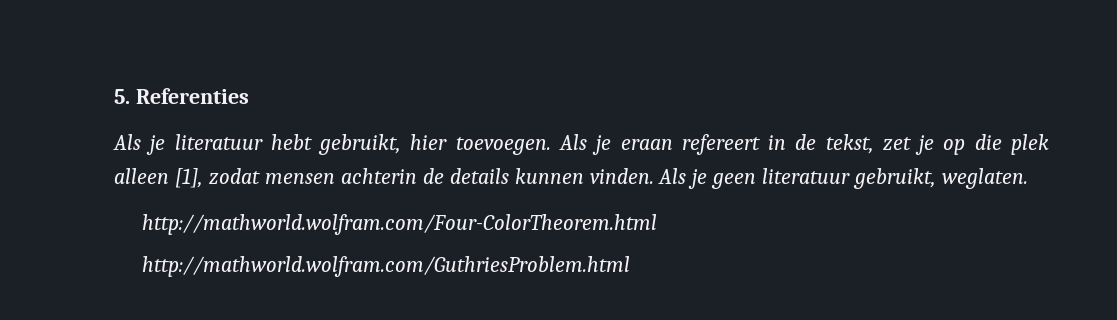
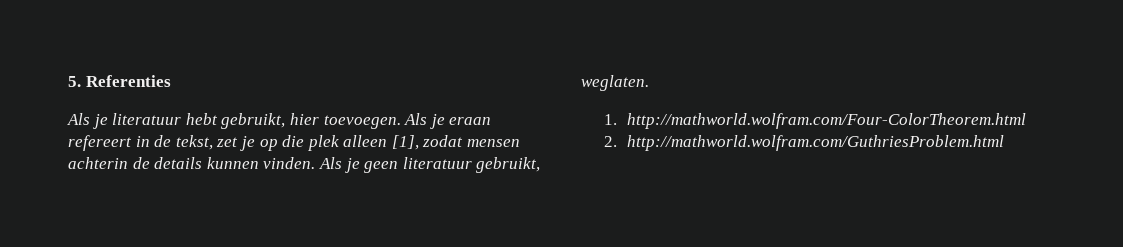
(1029, 178) none -> [603,114,617,125] 1.
(658, 224) none -> [603,136,617,147] 2.

